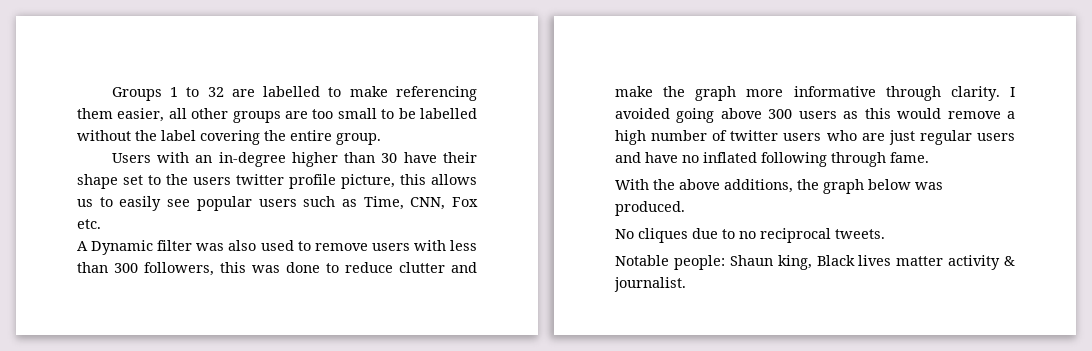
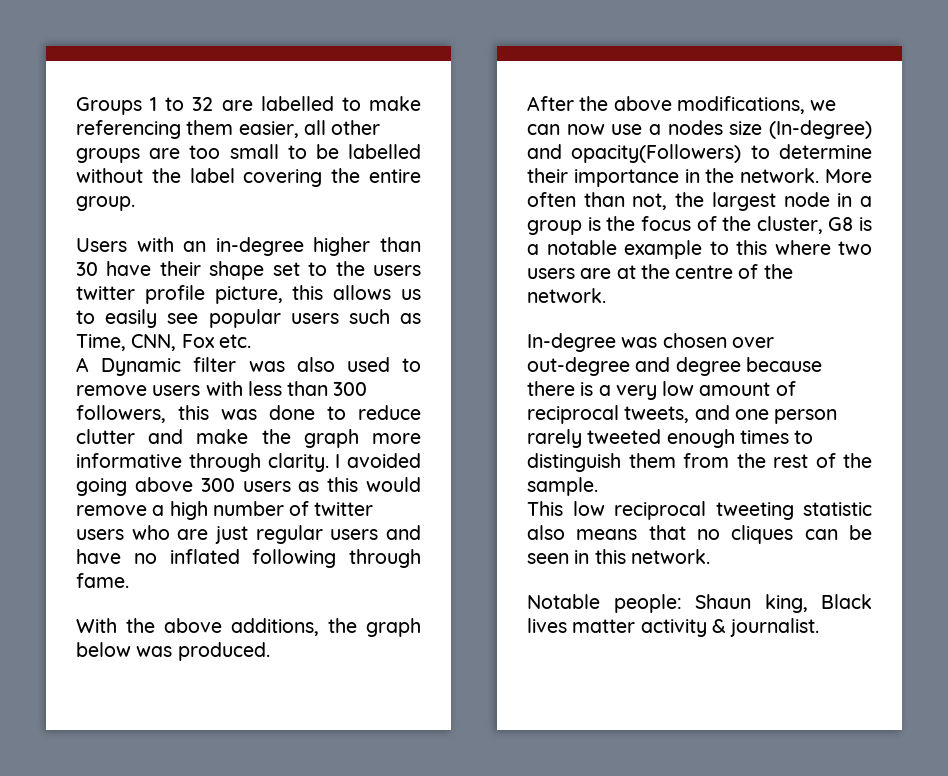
[615,228,885,243] No cliques due to no reciprocal tweets. -> [527,96,837,114] [527,120,872,139] [527,144,872,163] [527,168,872,187] [527,192,872,211] [527,216,872,235] [527,240,872,259] [527,264,793,279] [527,288,606,303] [527,333,774,352] [527,357,822,376] [527,381,796,400] [527,405,838,424] [527,429,814,448] [527,453,872,472] [527,477,598,496] [527,501,872,520] [527,525,872,544] [527,549,710,564] After the above modifications, we can now use a nodes size (In-degree) and opacity(Followers) to determine their importance in the network. More often than not, the largest node in a group is the focus of the cluster, G8 is a notable example to this where two users are at the centre of the network. // In-degree was chosen over out-degree and degree because there is a very low amount of reciprocal tweets, and one person rarely tweeted enough times to distinguish them from the rest of the sample. // This low reciprocal tweeting statistic also means that no cliques can be seen in this network.

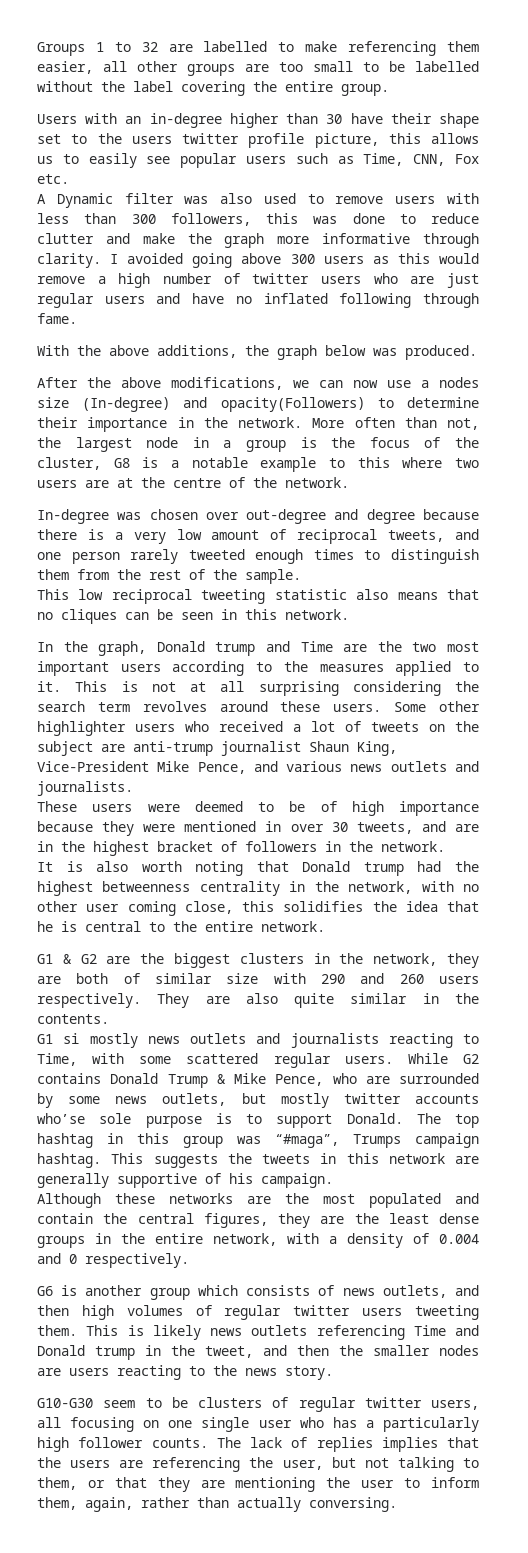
[527,594,872,613] [527,618,820,637] Notable people: Shaun king, Black lives matter activity & journalist. -> [37,641,480,656] [37,661,480,676] [37,681,479,696] [37,701,480,712] [37,721,479,736] [37,741,397,756] [37,761,479,774] [37,781,133,796] [37,801,479,816] [37,821,479,836] [37,841,445,856] [37,861,479,876] [37,881,480,896] [37,901,479,916] [37,921,325,932] [37,953,480,968] [37,973,479,984] [37,993,479,1008] [37,1014,109,1024] [37,1033,479,1048] [37,1053,480,1068] [37,1073,479,1088] [37,1093,479,1108] [37,1113,479,1128] [37,1133,479,1148] [37,1153,479,1168] [37,1173,333,1188] [37,1193,479,1208] [37,1213,479,1228] [37,1233,479,1248] [37,1253,189,1268] [37,1285,479,1300] [37,1305,479,1320] [37,1325,479,1340] [37,1345,479,1360] [37,1365,333,1380] [37,1397,479,1412] [37,1417,479,1432] [37,1437,479,1452] [37,1457,479,1472] [37,1477,480,1492] [37,1497,397,1512] In the graph, Donald trump and Time are the two most important users according to the measures applied to it. This is not at all surprising considering the search term revolves around these users. Some other highlighter users who received a lot of tweets on the subject are anti-trump journalist Shaun King, Vice-President Mike Pence, and various news outlets and journalists. // These users were deemed to be of high importance because they were mentioned in over 30 tweets, and are in the highest bracket of followers in the network. // It is also worth noting that Donald trump had the highest betweenness centrality in the network, with no other user coming close, this solidifies the idea that he is central to the entire network. // G1 & G2 are the biggest clusters in the network, they are both of similar size with 290 and 260 users respectively. They are also quite similar in the contents. // G1 si mostly news outlets and journalists reacting to Time, with some scattered regular users. While G2 contains Donald Trump & Mike Pence, who are surrounded by some news outlets, but mostly twitter accounts who’se sole purpose is to support Donald. The top hashtag in this group was “#maga”, Trumps campaign hashtag. This suggests the tweets in this network are generally supportive of his campaign. // Although these networks are the most populated and contain the central figures, they are the least dense groups in the entire network, with a density of 0.004 and 0 respectively. // G6 is another group which consists of news outlets, and then high volumes of regular twitter users tweeting them. This is likely news outlets referencing Time and Donald trump in the tweet, and then the smaller nodes are users reacting to the news story. // G10-G30 seem to be clusters of regular twitter users, all focusing on one single user who has a particularly high follower counts. The lack of replies implies that the users are referencing the user, but not talking to them, or that they are mentioning the user to inform them, again, rather than actually conversing.

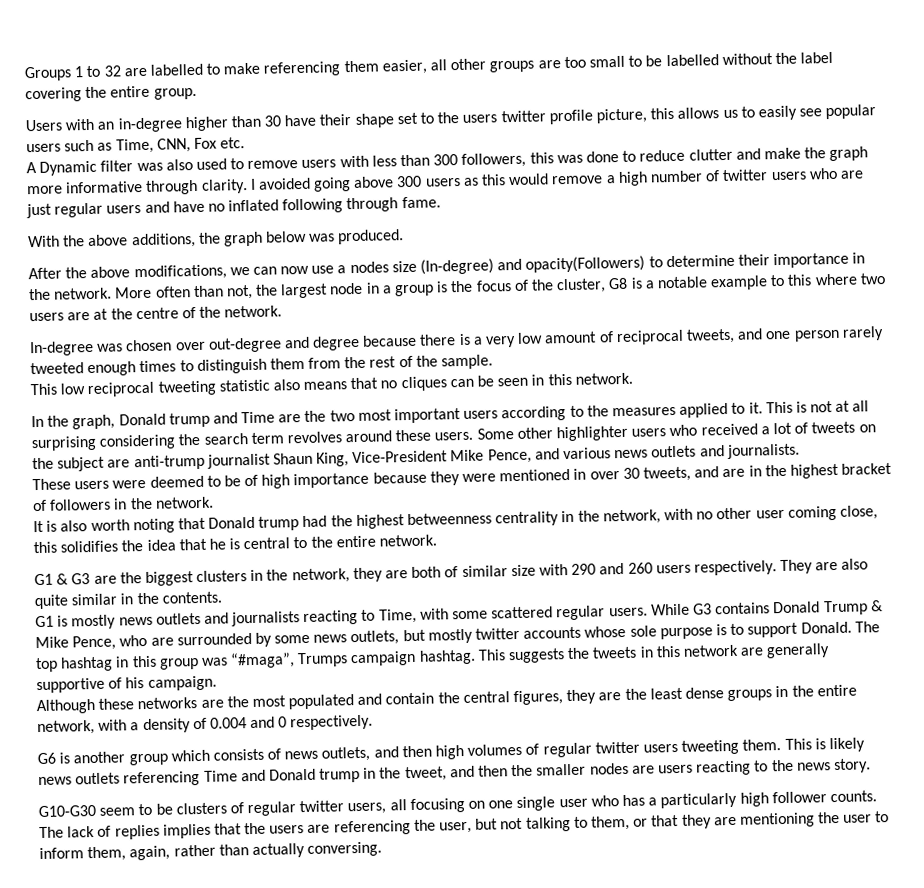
[80,954,97,964] G2 -> [71,573,91,585] G3
[63,1033,80,1044] si -> [57,615,69,627] is
[463,1054,480,1064] G2 -> [692,603,712,615] G3
[37,1113,85,1124] who’se -> [584,625,627,638] whose

